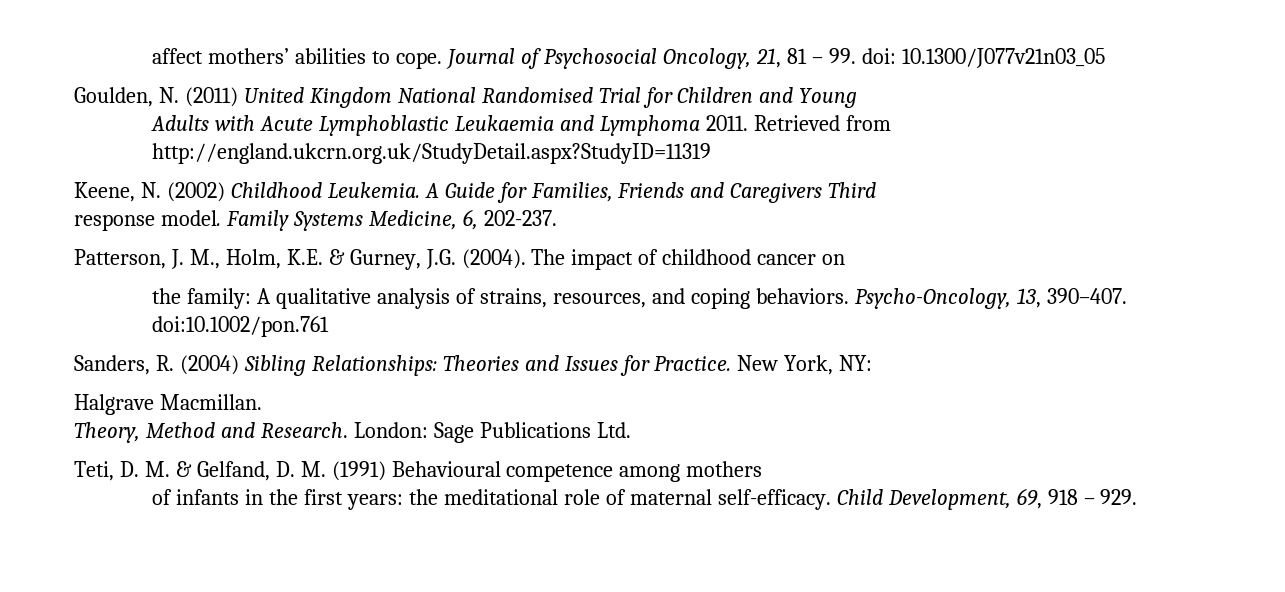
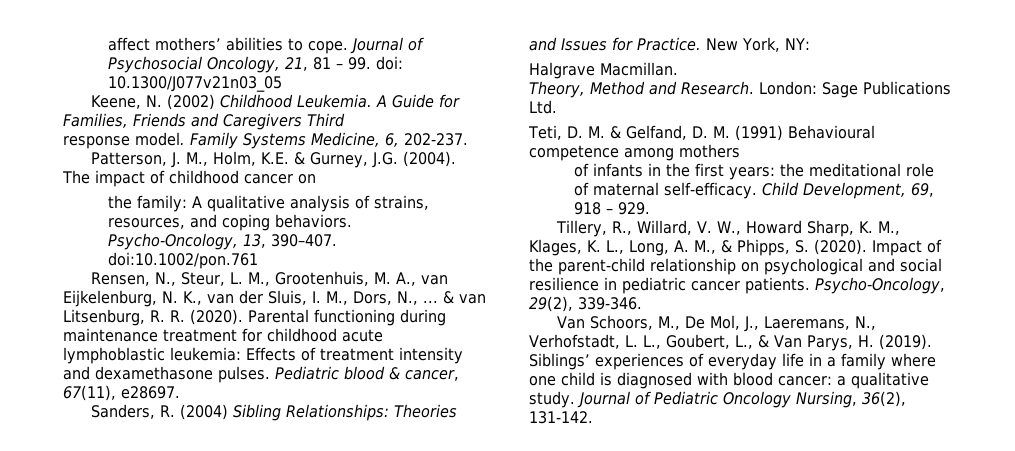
[74,87,858,108] [151,115,891,136] [152,143,712,164] // Goulden, N. (2011) United Kingdom National Randomised Trial for Children and Young // Adults with Acute Lymphoblastic Leukaemia and Lymphoma 2011. Retrieved from http://england.ukcrn.org.uk/StudyDetail.aspx?StudyID=11319 -> (282, 84) none
(330, 326) none -> [91,271,449,286] [63,290,486,307] [63,309,446,326] [63,328,383,342] [63,347,463,364] [63,366,459,383] [63,385,180,401] // Rensen, N., Steur, L. M., Grootenhuis, M. A., van Eijkelenburg, N. K., van der Sluis, I. M., Dors, N., ... & van Litsenburg, R. R. (2020). Parental functioning during maintenance treatment for childhood acute lymphoblastic leukemia: Effects of treatment intensity and dexamethasone pulses. Pediatric blood & cancer, 67(11), e28697.
(1138, 497) none -> [556,220,900,237] [529,239,942,256] [529,258,942,275] [529,277,945,294] [529,296,642,312] [557,315,877,332] [529,334,932,351] [529,353,936,370] [529,372,929,389] [529,391,906,408] [529,411,593,424] // Tillery, R., Willard, V. W., Howard Sharp, K. M., Klages, K. L., Long, A. M., & Phipps, S. (2020). Impact of the parent‐child relationship on psychological and social resilience in pediatric cancer patients. Psycho‐Oncology, 29(2), 339-346. // Van Schoors, M., De Mol, J., Laeremans, N., Verhofstadt, L. L., Goubert, L., & Van Parys, H. (2019). Siblings’ experiences of everyday life in a family where one child is diagnosed with blood cancer: a qualitative study. Journal of Pediatric Oncology Nursing, 36(2), 131-142.

